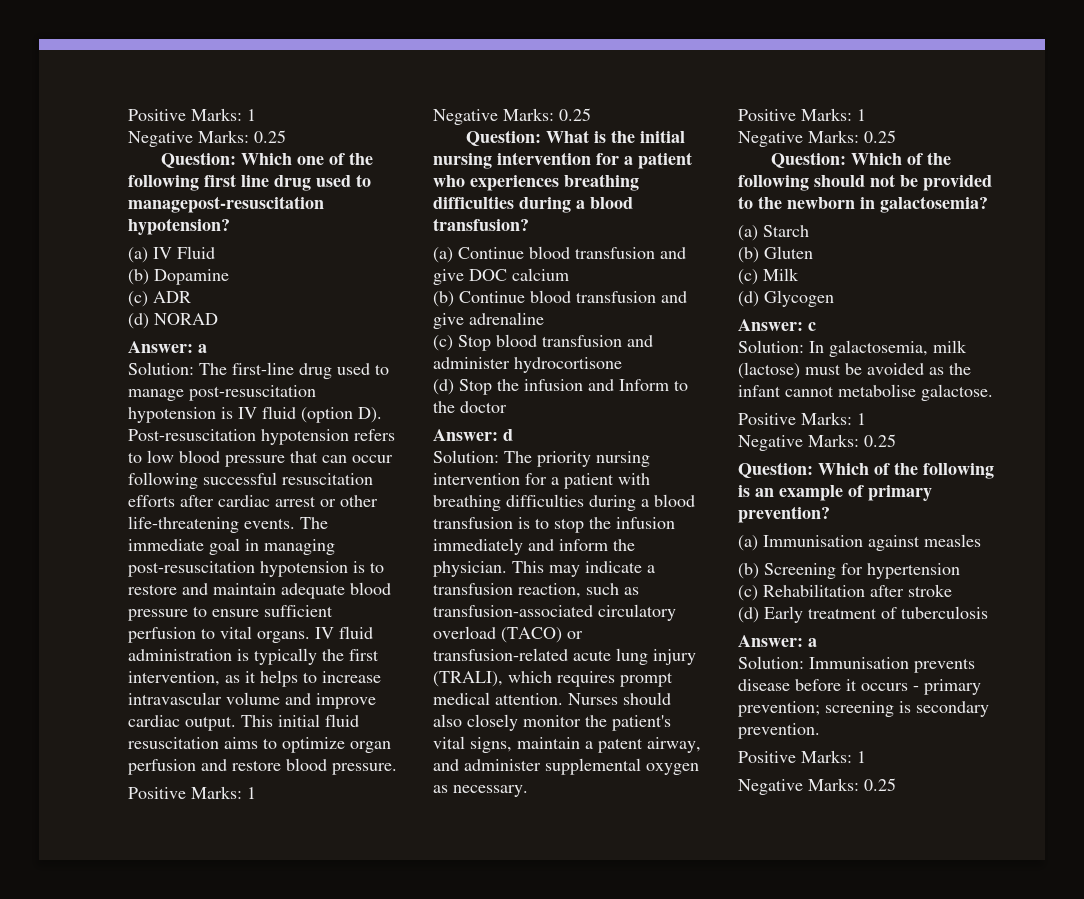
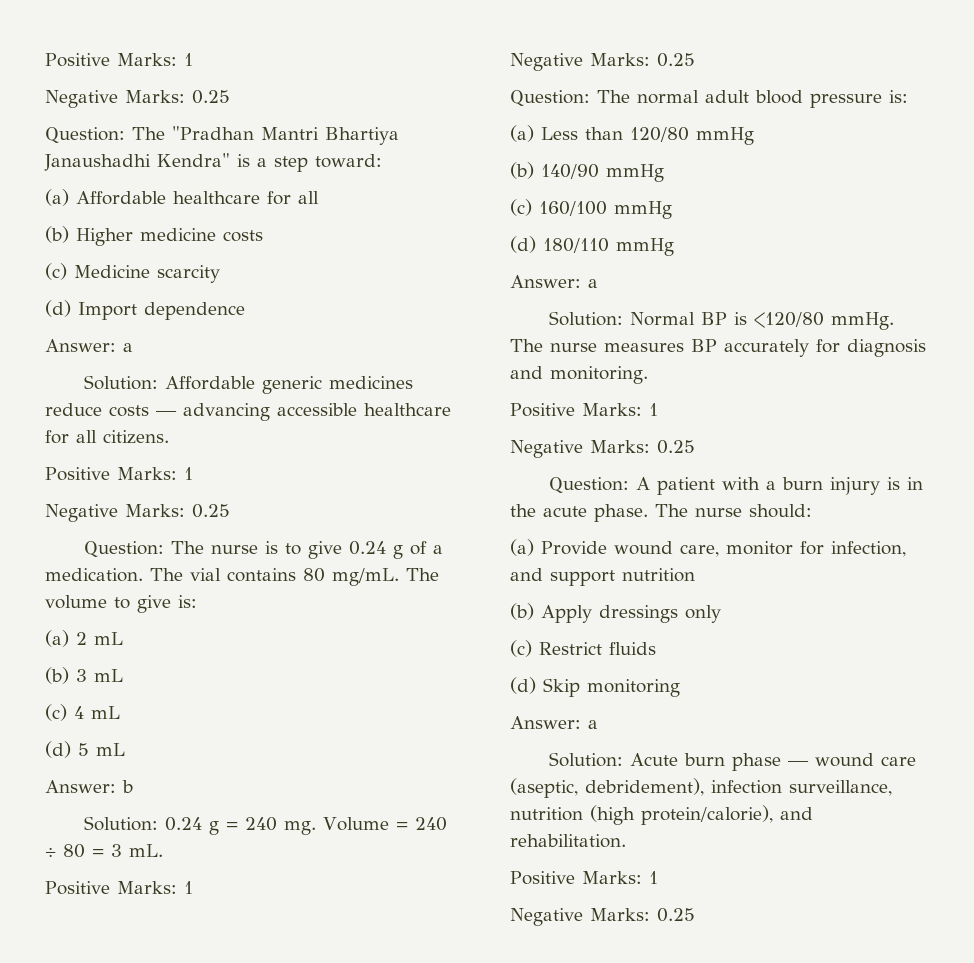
[128,108,256,121] [128,130,286,147] [160,152,373,168] [128,174,371,191] [128,196,324,213] [128,218,230,235] [128,246,215,263] [128,269,229,285] [128,291,191,307] [128,313,218,329] [128,341,207,353] [128,362,389,379] [128,385,316,401] [128,406,382,423] [128,429,395,445] [128,450,393,467] [128,472,373,489] [128,495,378,507] [128,516,328,533] [128,538,335,555] [128,561,384,577] [128,582,391,599] [128,605,333,621] [128,626,373,643] [128,648,379,665] [128,670,381,687] [128,692,376,709] [128,714,359,731] [128,737,391,753] [128,758,397,775] [128,786,256,799] [433,108,591,125] [465,130,685,146] [433,152,692,169] [433,174,639,191] [433,196,633,213] [433,218,529,231] [433,246,686,263] [433,268,569,285] [433,290,687,307] [433,312,544,329] [433,334,653,351] [433,357,622,373] [433,379,688,395] [433,401,507,413] [433,429,513,441] [433,450,650,467] [433,473,650,489] [433,494,695,511] [433,517,675,533] [433,538,635,555] [433,561,655,577] [433,583,639,598] [433,604,676,621] [433,626,583,643] [433,648,696,665] [433,671,673,687] [433,692,671,705] [433,714,671,731] [433,736,701,753] [433,758,699,775] [433,785,528,797] [738,108,866,121] [738,130,896,147] [770,152,951,168] [738,174,992,191] [738,196,988,213] [738,225,809,241] [738,246,813,263] [738,268,799,285] [738,290,834,307] [738,319,816,331] [738,340,967,357] [738,362,971,379] [738,384,993,401] [738,412,866,425] [738,434,896,451] [738,462,994,479] [738,485,932,501] [738,506,830,523] [738,534,981,551] [738,563,960,579] [738,584,952,601] [738,606,988,623] [738,635,817,647] [738,656,975,673] [738,679,981,695] [738,701,989,717] [738,723,820,739] Positive Marks: 1 // Negative Marks: 0.25 // Question: Which one of the following first line drug used to managepost-resuscitation hypotension? // (a) IV Fluid // (b) Dopamine // (c) ADR // (d) NORAD // Answer: a // Solution: The first-line drug used to manage post-resuscitation hypotension is IV fluid (option D). Post-resuscitation hypotension refers to low blood pressure that can occur following successful resuscitation efforts after cardiac arrest or other life-threatening events. The immediate goal in managing post-resuscitation hypotension is to restore and maintain adequate blood pressure to ensure sufficient perfusion to vital organs. IV fluid administration is typically the first intervention, as it helps to increase intravascular volume and improve cardiac output. This initial fluid resuscitation aims to optimize organ perfusion and restore blood pressure. // Positive Marks: 1 // Negative Marks: 0.25 // Question: What is the initial nursing intervention for a patient who experiences breathing difficulties during a blood transfusion? // (a) Continue blood transfusion and give DOC calcium // (b) Continue blood transfusion and give adrenaline // (c) Stop blood transfusion and administer hydrocortisone // (d) Stop the infusion and Inform to the doctor // Answer: d // Solution: The priority nursing intervention for a patient with breathing difficulties during a blood transfusion is to stop the infusion immediately and inform the physician. This may indicate a transfusion reaction, such as transfusion-associated circulatory overload (TACO) or transfusion-related acute lung injury (TRALI), which requires prompt medical attention. Nurses should also closely monitor the patient's vital signs, maintain a patent airway, and administer supplemental oxygen as necessary. // Positive Marks: 1 // Negative Marks: 0.25 // Question: Which of the following should not be provided to the newborn in galactosemia? // (a) Starch // (b) Gluten // (c) Milk // (d) Glycogen // Answer: c // Solution: In galactosemia, milk (lactose) must be avoided as the infant cannot metabolise galactose. // Positive Marks: 1 // Negative Marks: 0.25 // Question: Which of the following is an example of primary prevention? // (a) Immunisation against measles // (b) Screening for hypertension // (c) Rehabilitation after stroke // (d) Early treatment of tuberculosis // Answer: a // Solution: Immunisation prevents disease before it occurs - primary prevention; screening is secondary prevention. -> [45,53,193,67] [45,90,230,108] [45,126,399,145] [44,153,382,172] [45,189,319,206] [45,226,263,246] [45,263,220,283] [45,300,245,320] [45,339,133,352] [83,375,413,394] [45,403,451,421] [45,430,169,444] [45,467,193,481] [45,504,230,522] [83,541,443,559] [45,568,439,586] [45,595,197,613] [45,630,123,647] [45,667,123,684] [45,704,120,721] [45,741,125,758] [45,780,133,793] [83,816,447,835] [45,844,163,858] [45,881,193,895] [510,53,695,71] [510,90,908,108] [510,125,754,145] [510,162,664,182] [510,199,672,219] [510,236,674,256] [510,275,598,288] [548,311,894,330] [510,339,926,357] [510,366,648,384] [510,403,658,417] [510,440,695,458] [548,477,923,495] [510,504,812,522] [510,539,906,557] [510,568,695,586] [510,603,721,623] [510,640,656,657] [510,677,680,697] [510,716,598,729] [548,752,916,771] [510,778,892,798] [510,805,813,825] [510,834,626,848] Positive Marks: 1 // Negative Marks: 0.25 // Question: The "Pradhan Mantri Bhartiya Janaushadhi Kendra" is a step toward: // (a) Affordable healthcare for all // (b) Higher medicine costs // (c) Medicine scarcity // (d) Import dependence // Answer: a // Solution: Affordable generic medicines reduce costs — advancing accessible healthcare for all citizens. // Positive Marks: 1 // Negative Marks: 0.25 // Question: The nurse is to give 0.24 g of a medication. The vial contains 80 mg/mL. The volume to give is: // (a) 2 mL // (b) 3 mL // (c) 4 mL // (d) 5 mL // Answer: b // Solution: 0.24 g = 240 mg. Volume = 240 ÷ 80 = 3 mL. // Positive Marks: 1 // Negative Marks: 0.25 // Question: The normal adult blood pressure is: // (a) Less than 120/80 mmHg // (b) 140/90 mmHg // (c) 160/100 mmHg // (d) 180/110 mmHg // Answer: a // Solution: Normal BP is <120/80 mmHg. The nurse measures BP accurately for diagnosis and monitoring. // Positive Marks: 1 // Negative Marks: 0.25 // Question: A patient with a burn injury is in the acute phase. The nurse should: // (a) Provide wound care, monitor for infection, and support nutrition // (b) Apply dressings only // (c) Restrict fluids // (d) Skip monitoring // Answer: a // Solution: Acute burn phase — wound care (aseptic, debridement), infection surveillance, nutrition (high protein/calorie), and rehabilitation.

